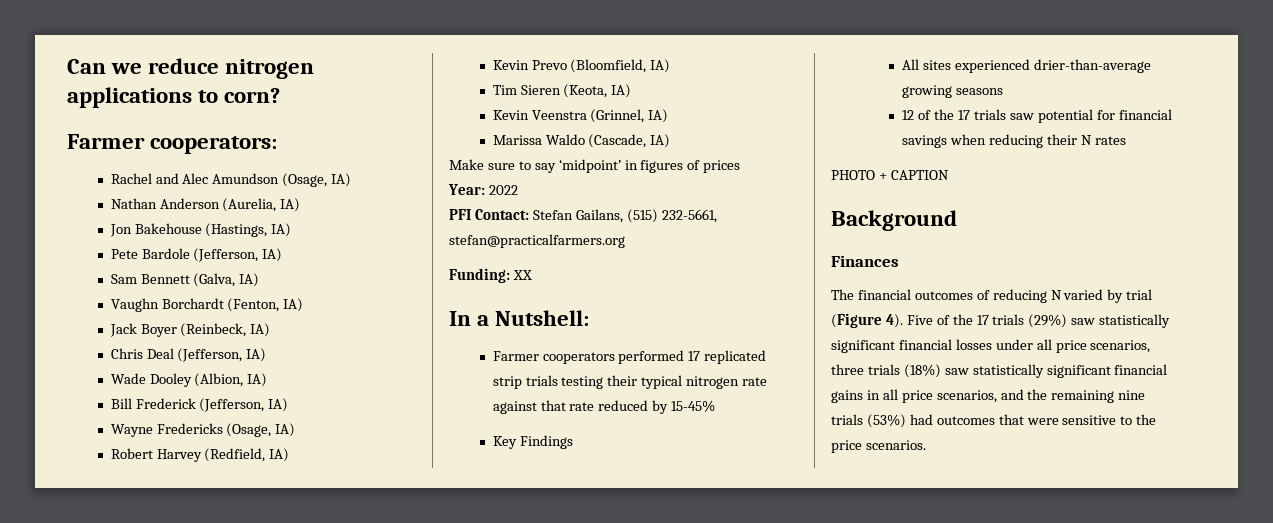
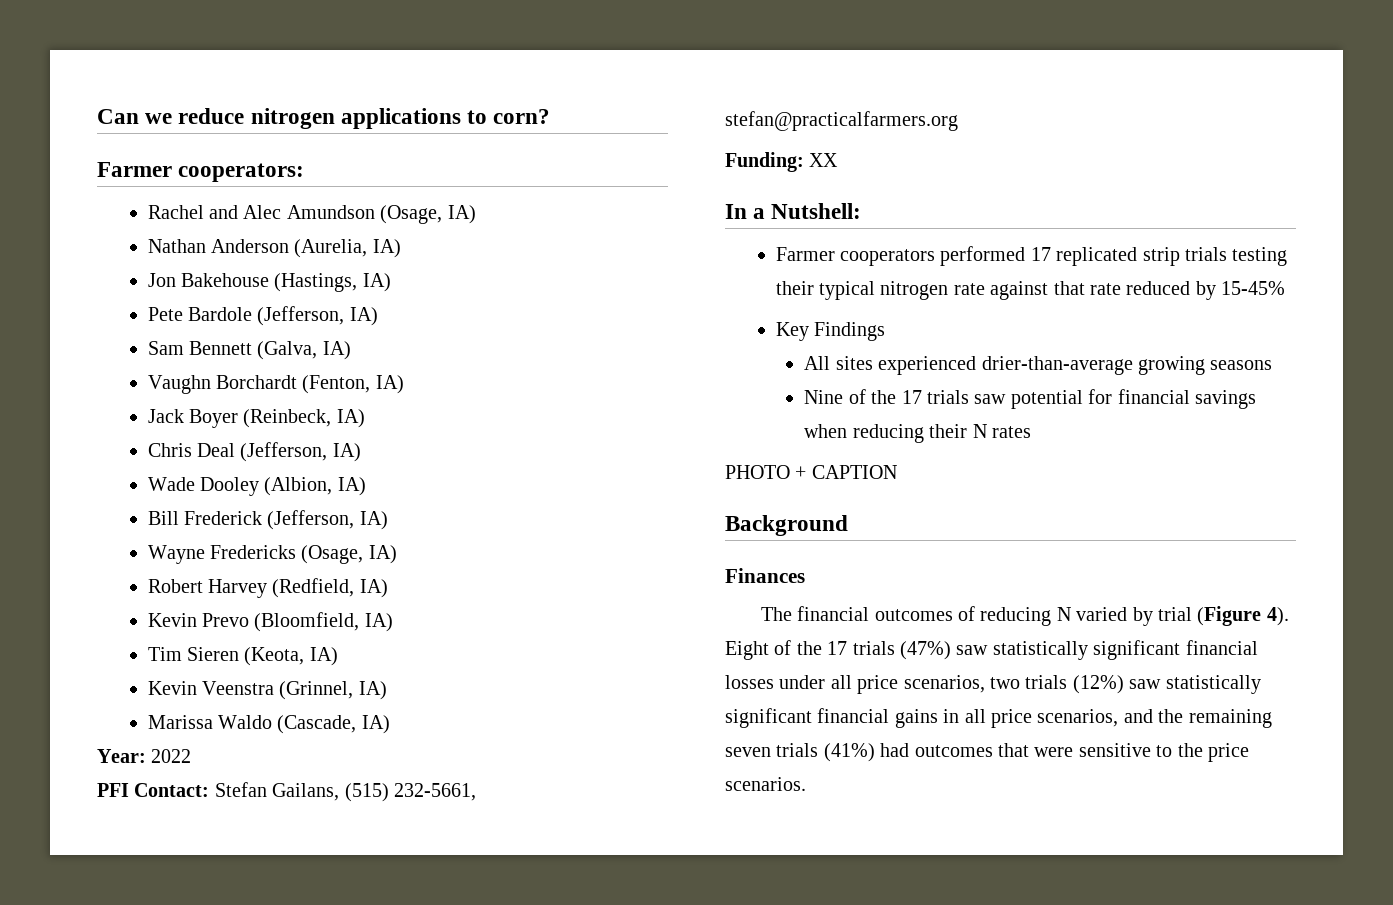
[449,159,741,173] // Make sure to say ‘midpoint’ in figures of prices -> (390, 724) none
[902,110,915,120] 12 -> [804,390,844,404] Nine
[906,314,1068,328] Five of the 17 trials (29%) -> [725,640,951,660] Eight of the 17 trials (47%)
[831,364,941,378] three trials (18%) -> [990,675,1124,694] two trials (12%)
[1118,390,1146,400] [831,414,906,428] nine trials (53%) -> [725,743,875,762] seven trials (41%)

